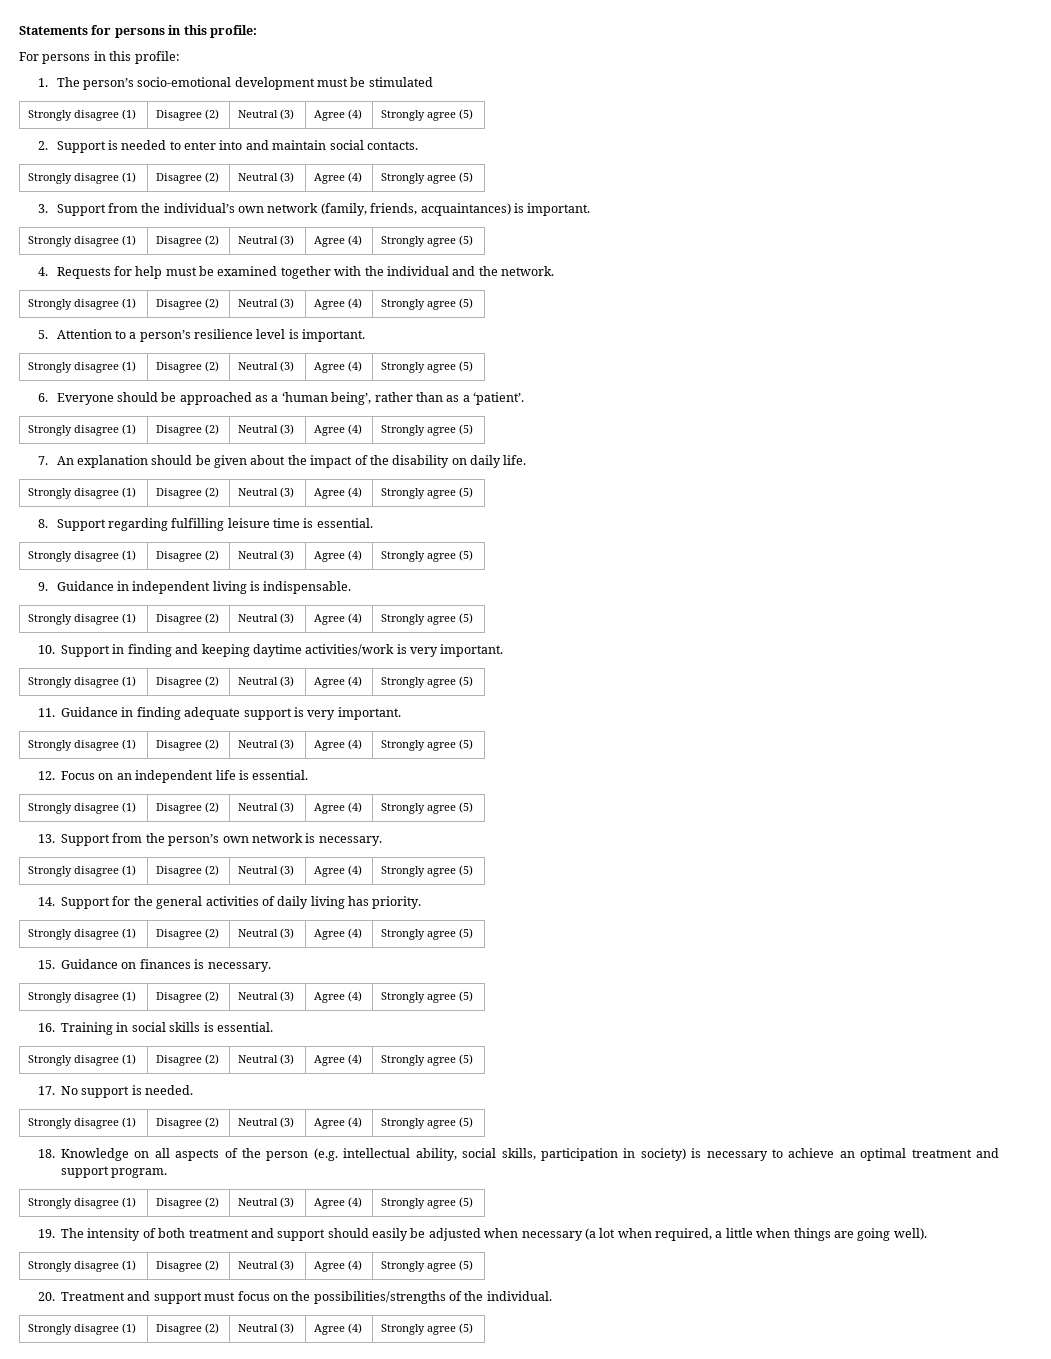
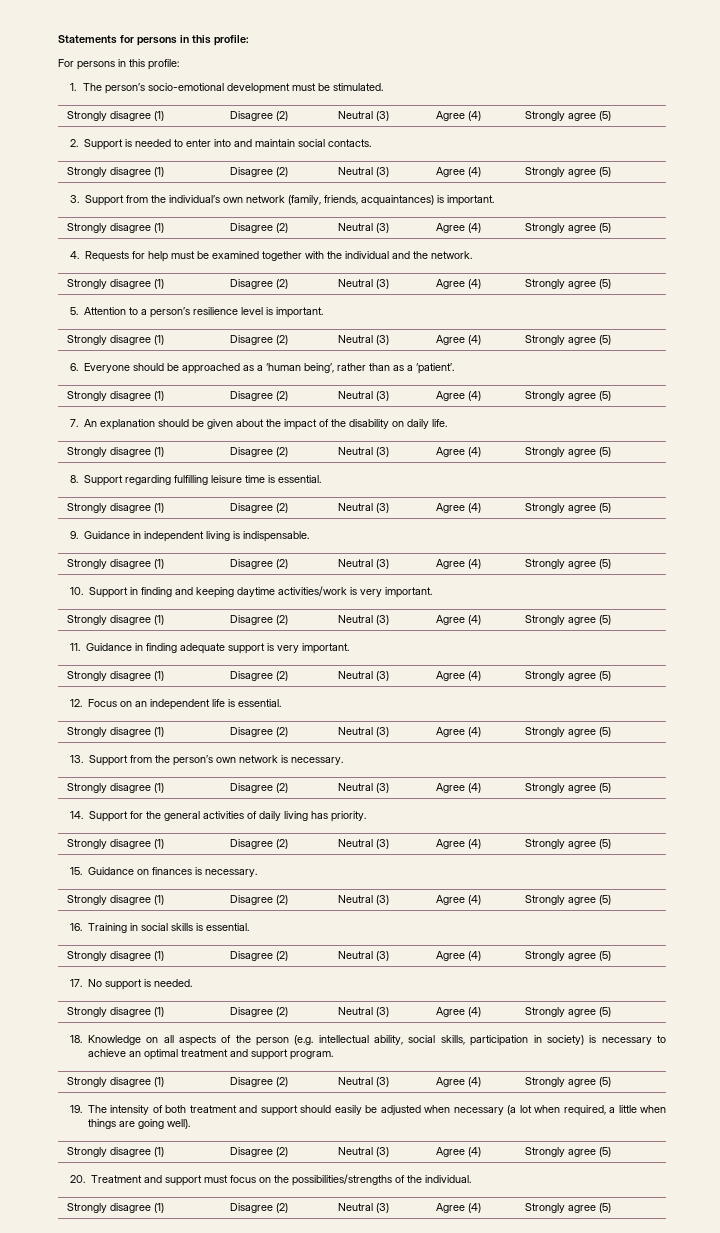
[368,77,433,87] stimulated -> [332,83,383,91] stimulated.

